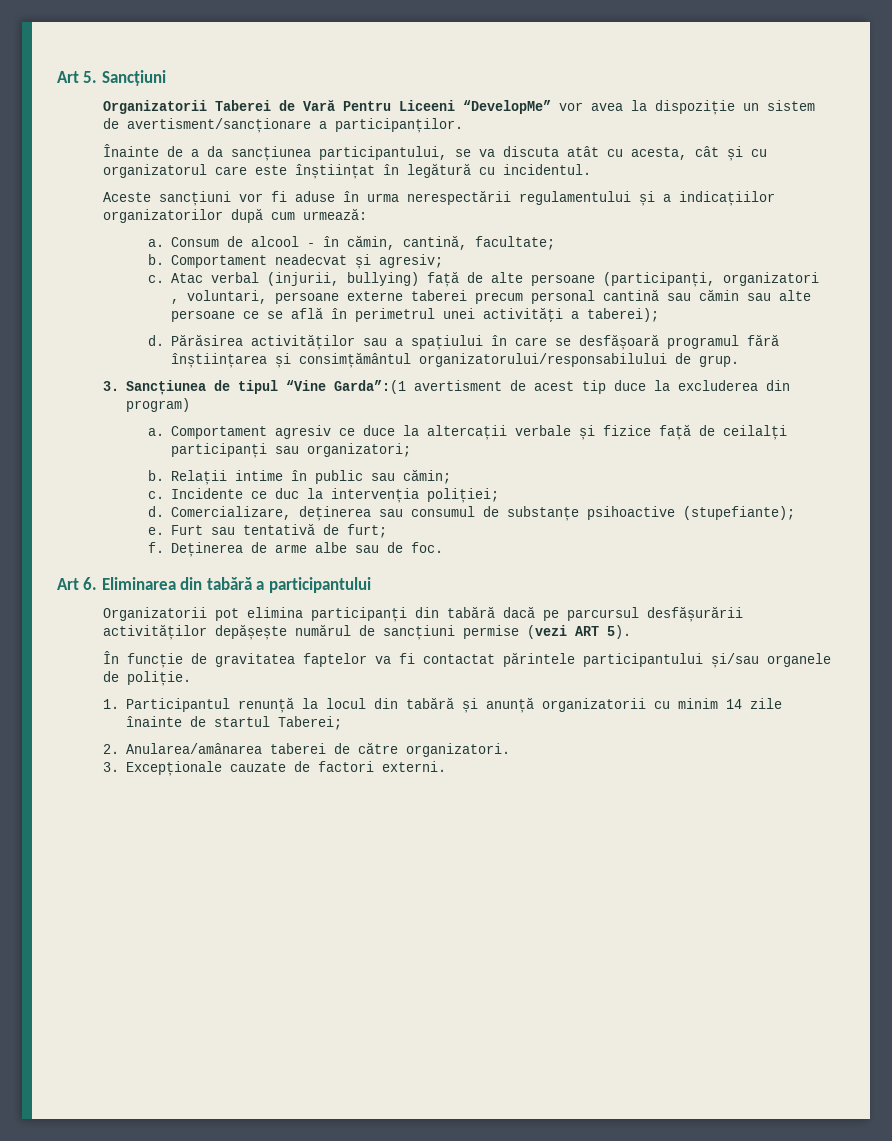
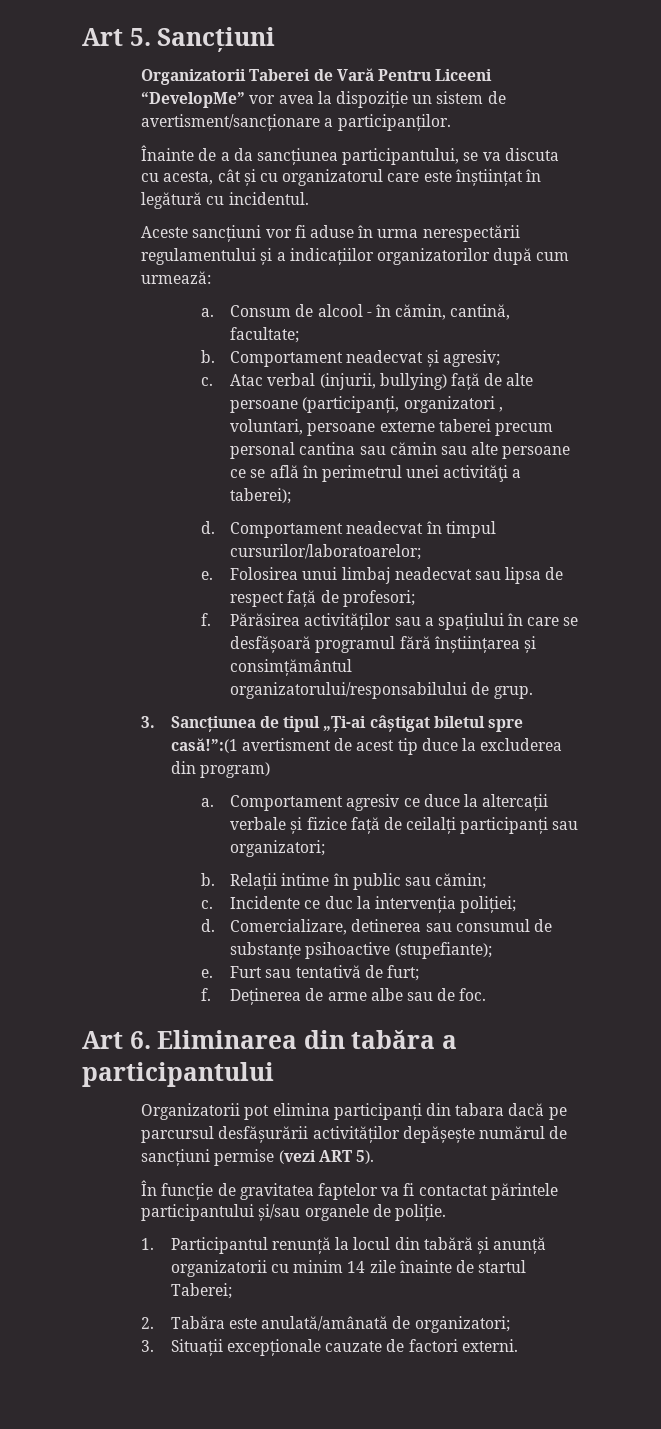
[566,146,599,157] atât -> (559, 154) none
[603,289,660,301] cantină -> [299,442,356,455] cantina
(165, 340) none -> [230,521,496,538] [230,544,422,560] [200,567,564,584] [230,590,415,607] [200,613,211,626] Comportament neadecvat în timpul cursurilor/laboratoarelor; // e. Folosirea unui limbaj neadecvat sau lipsa de respect față de profesori; // f.
[285,380,406,394] “Vine Garda”:(1 -> [323,715,524,732] [170,738,238,753] „Ți-ai câștigat biletul spre casă!”:(1
[299,506,372,521] deținerea -> [351,919,422,932] detinerea
[206,577,252,590] tabără -> [351,1030,436,1049] tabăra
[446,606,495,618] tabără -> [455,1103,505,1116] tabara
[125,742,510,757] [102,761,222,776] Anularea/amânarea taberei de către organizatori. // 3. Excepționale -> [170,1316,510,1333] [141,1339,322,1356] Tabăra este anulată/amânată de organizatori; // 3. Situații excepționale

